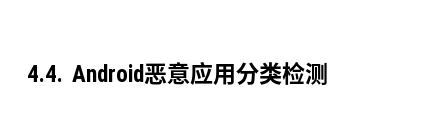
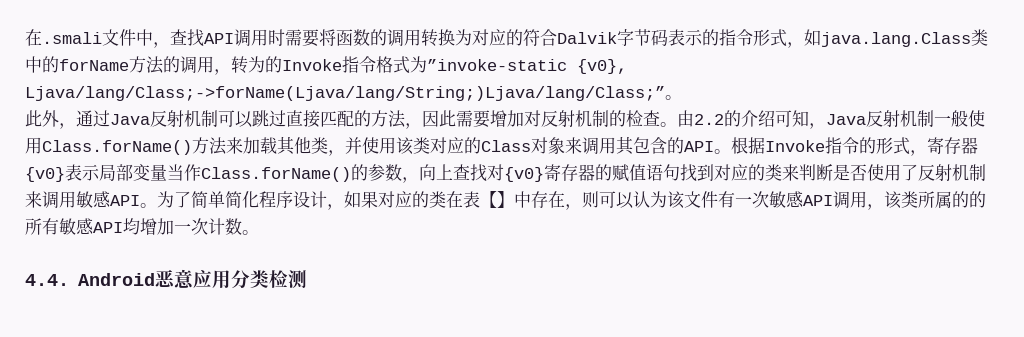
(27, 73) none -> [25,29,988,48] [25,56,627,75] [25,86,682,101] [25,110,985,129] [25,136,978,156] [25,164,986,183] [25,191,986,210] [25,218,259,235] 在.smali文件中，查找API调用时需要将函数的调用转换为对应的符合Dalvik字节码表示的指令形式，如java.lang.Class类中的forName方法的调用，转为的Invoke指令格式为”invoke-static {v0}, Ljava/lang/Class;->forName(Ljava/lang/String;)Ljava/lang/Class;”。 // 此外，通过Java反射机制可以跳过直接匹配的方法，因此需要增加对反射机制的检查。由2.2的介绍可知，Java反射机制一般使用Class.forName()方法来加载其他类，并使用该类对应的Class对象来调用其包含的API。根据Invoke指令的形式，寄存器{v0}表示局部变量当作Class.forName()的参数，向上查找对{v0}寄存器的赋值语句找到对应的类来判断是否使用了反射机制来调用敏感API。为了简单简化程序设计，如果对应的类在表【】中存在，则可以认为该文件有一次敏感API调用，该类所属的的所有敏感API均增加一次计数。 //

